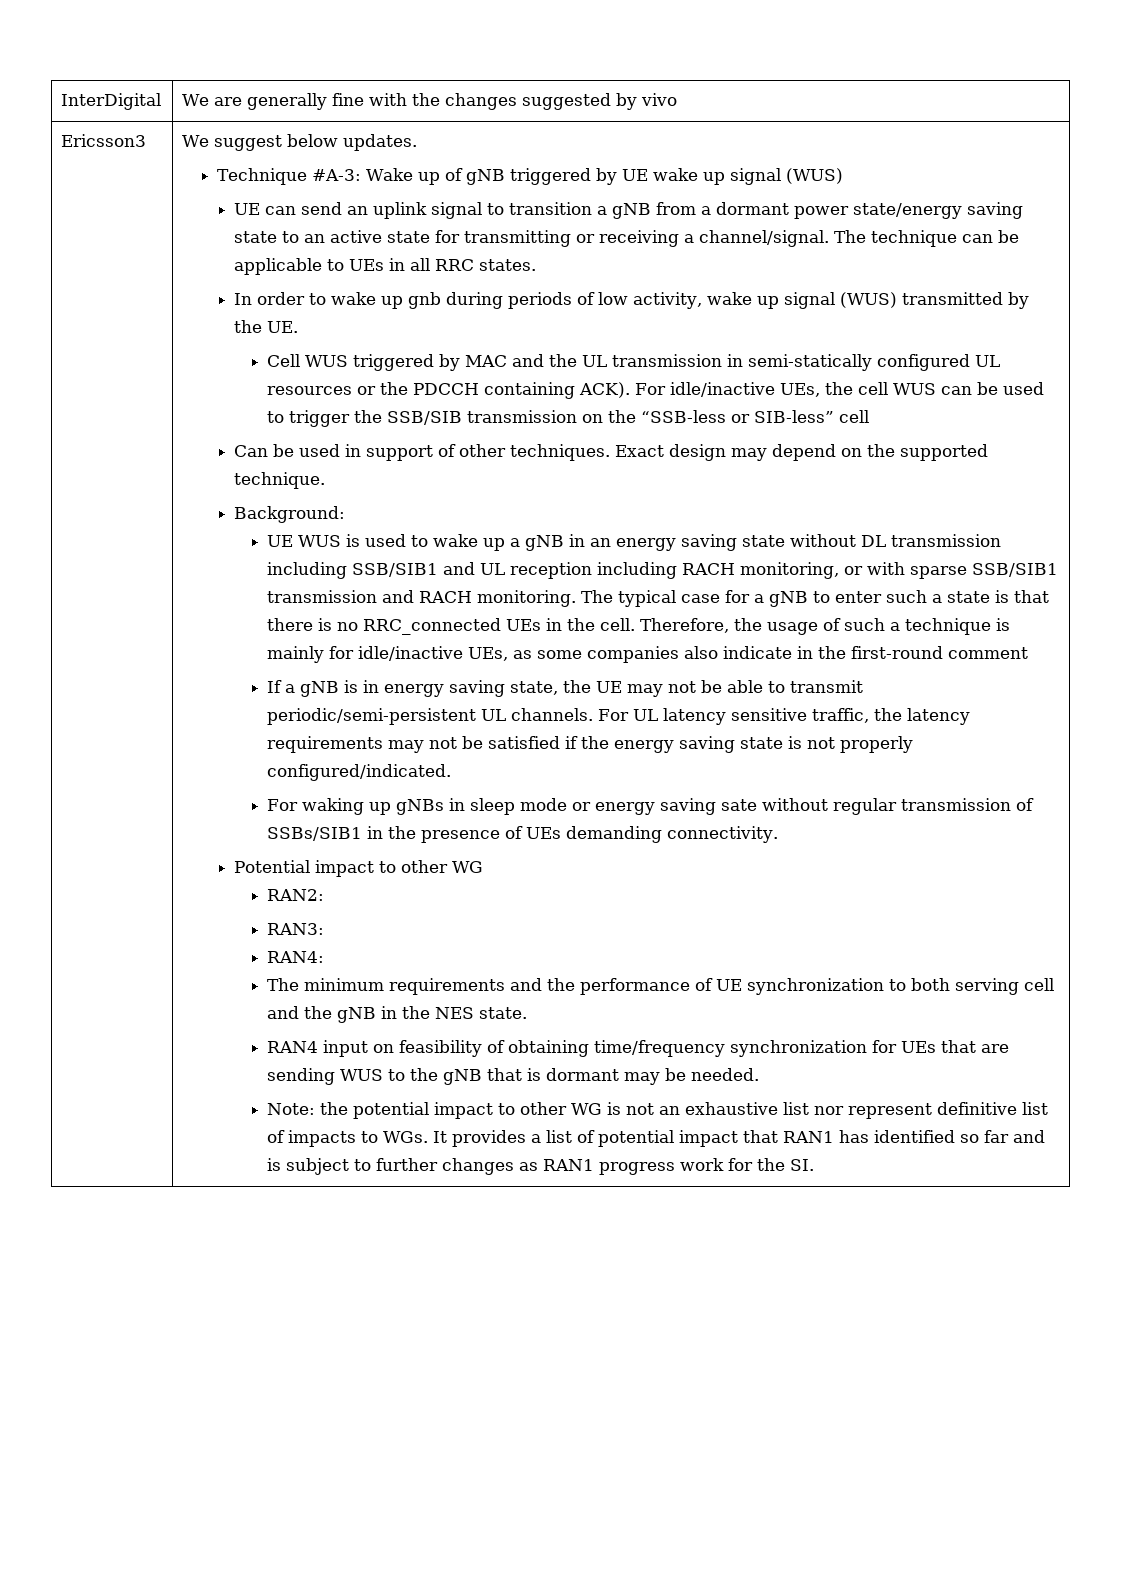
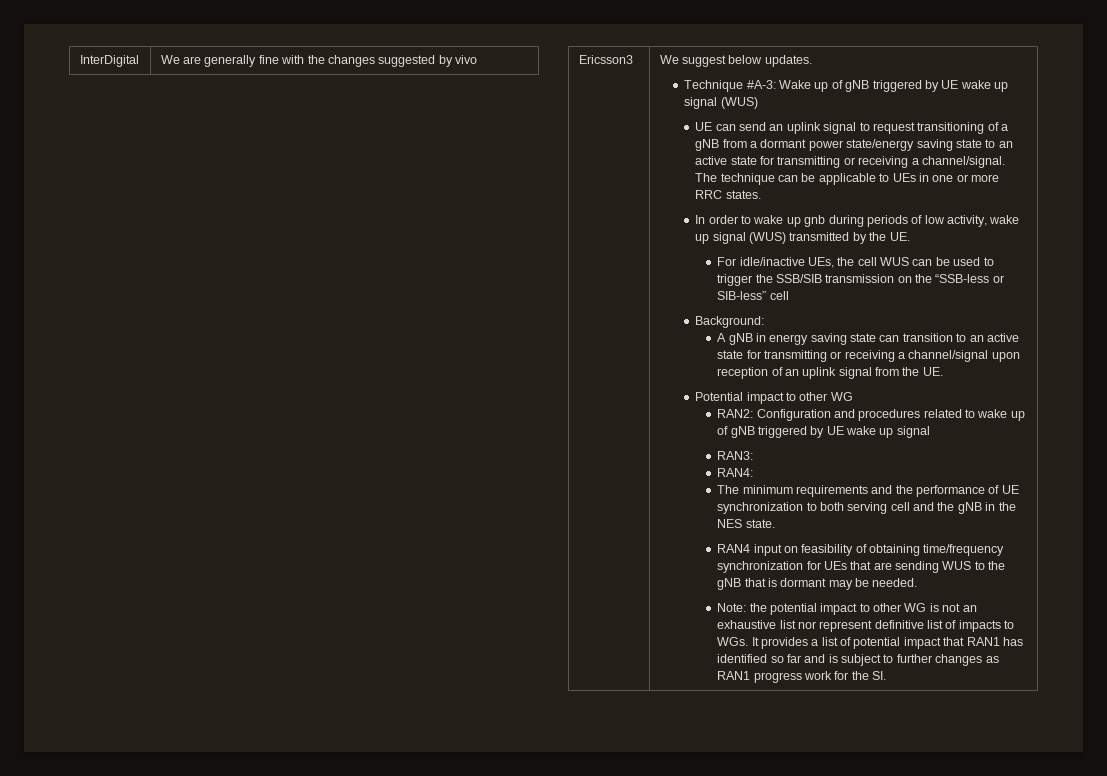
[508,202,592,215] transition -> [872,122,999,134] request transitioning of
[409,258,430,271] all -> [932,174,1000,182] one or more
[267,354,1001,371] [267,382,631,399] Cell WUS triggered by MAC and the UL transmission in semi-statically configured UL resources or the PDCCH containing ACK). -> (910, 236) none
[233,444,988,461] [233,472,325,489] [233,506,345,523] [267,534,1002,551] [267,562,1059,579] [267,590,1050,607] [267,618,1011,635] [267,646,1029,663] [267,680,864,697] [267,708,970,725] [267,736,914,753] [267,764,452,781] [267,798,1034,815] [267,826,779,843] Can be used in support of other techniques. Exact design may depend on the supported technique. // Background: // UE WUS is used to wake up a gNB in an energy saving state without DL transmission including SSB/SIB1 and UL reception including RACH monitoring, or with sparse SSB/SIB1 transmission and RACH monitoring. The typical case for a gNB to enter such a state is that there is no RRC_connected UEs in the cell. Therefore, the usage of such a technique is mainly for idle/inactive UEs, as some companies also indicate in the first-round comment // If a gNB is in energy saving state, the UE may not be able to transmit periodic/semi-persistent UL channels. For UL latency sensitive traffic, the latency requirements may not be satisfied if the energy saving state is not properly configured/indicated. // For waking up gNBs in sleep mode or energy saving sate without regular transmission of SSBs/SIB1 in the presence of UEs demanding connectivity. -> [695,316,765,328] [717,333,1019,345] [717,350,1020,362] [717,367,943,379] Background: // A gNB in energy saving state can transition to an active state for transmitting or receiving a channel/signal upon reception of an uplink signal from the UE.
(325, 895) none -> [756,409,1025,421] [717,426,930,438] Configuration and procedures related to wake up of gNB triggered by UE wake up signal

